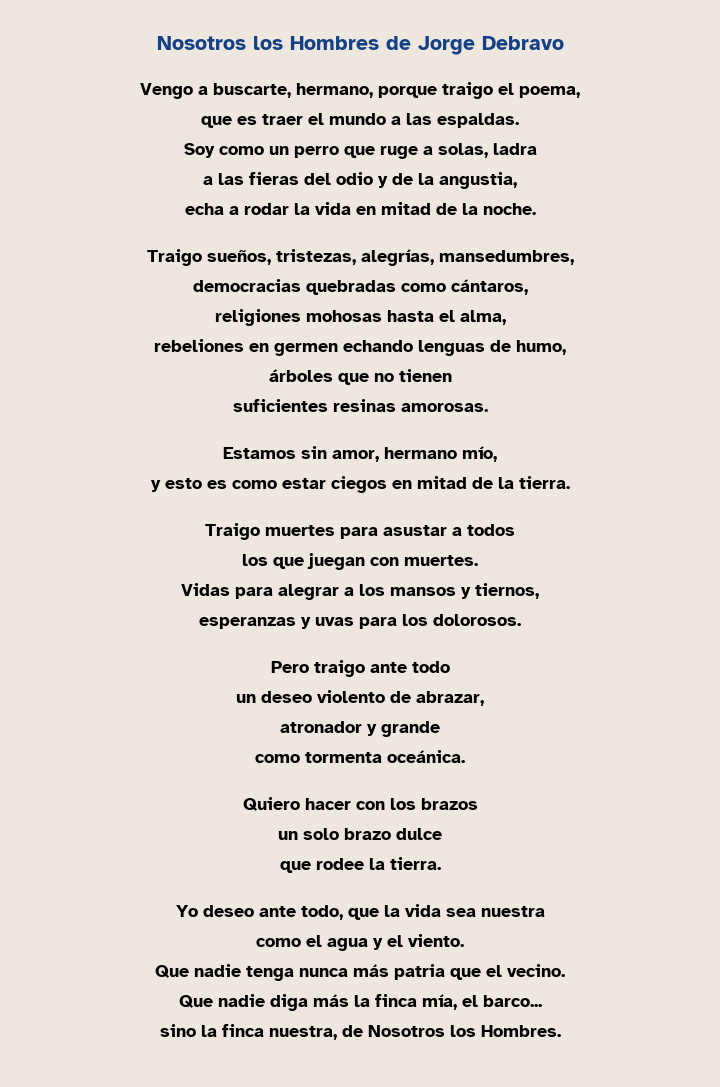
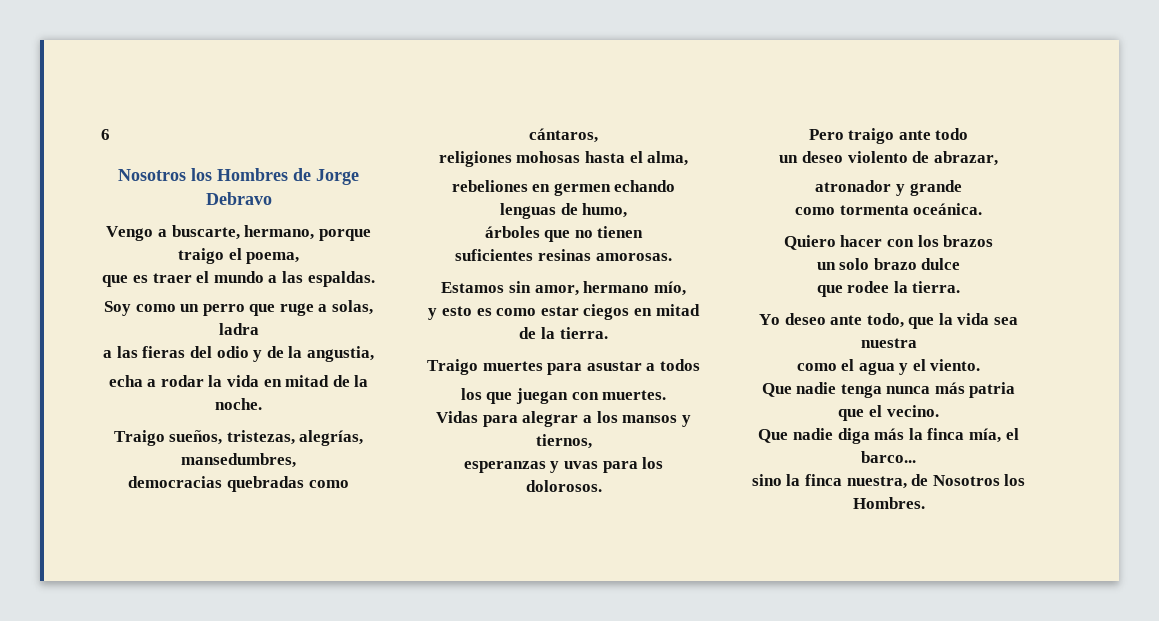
(156, 43) none -> [101,129,110,140] 6 //

